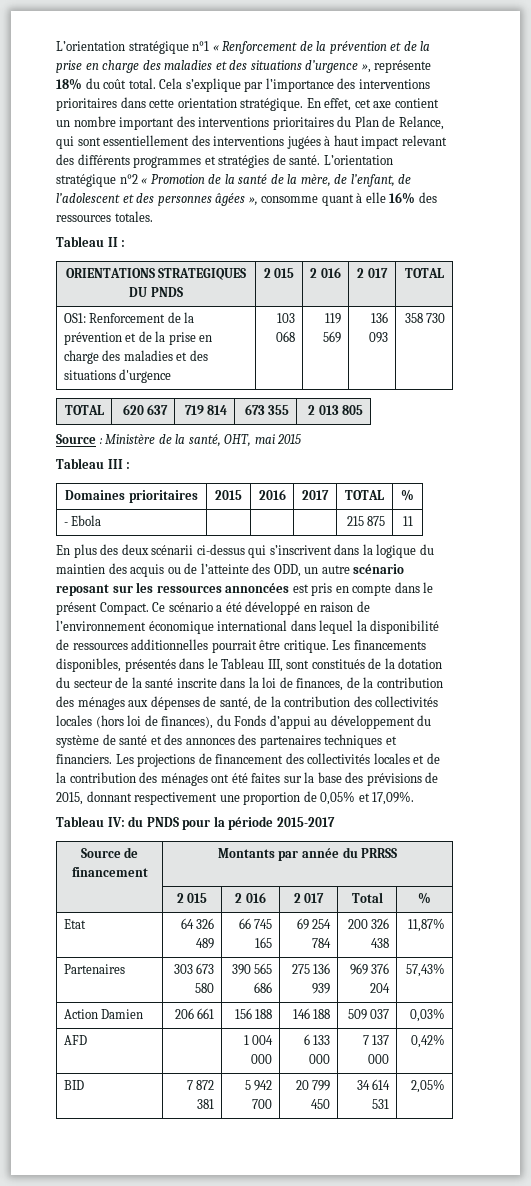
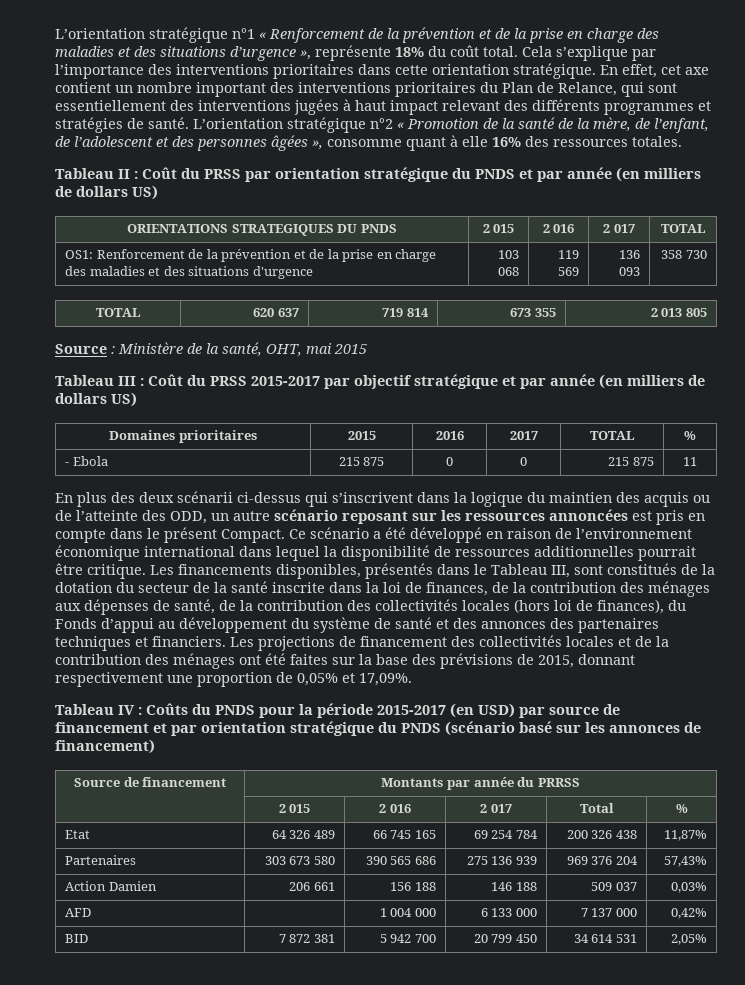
(126, 243) none -> [142,167,701,182] [55,185,158,200] Coût du PRSS par orientation stratégique du PNDS et par année (en milliers de dollars US)
(131, 465) none -> [148,374,705,389] [55,392,137,407] Coût du PRSS 2015-2017 par objectif stratégique et par année (en milliers de dollars US)
(102, 520) | | -> [338,457,385,466] [446,457,453,466] [520,457,527,466] 215 875 | 0 | 0
[107,817,125,827] IV: -> [118,703,188,715] IV : Coûts
(335, 822) none -> [450,703,620,718] [55,721,701,736] [55,739,155,754] (en USD) par source de financement et par orientation stratégique du PNDS (scénario basé sur les annonces de financement)

